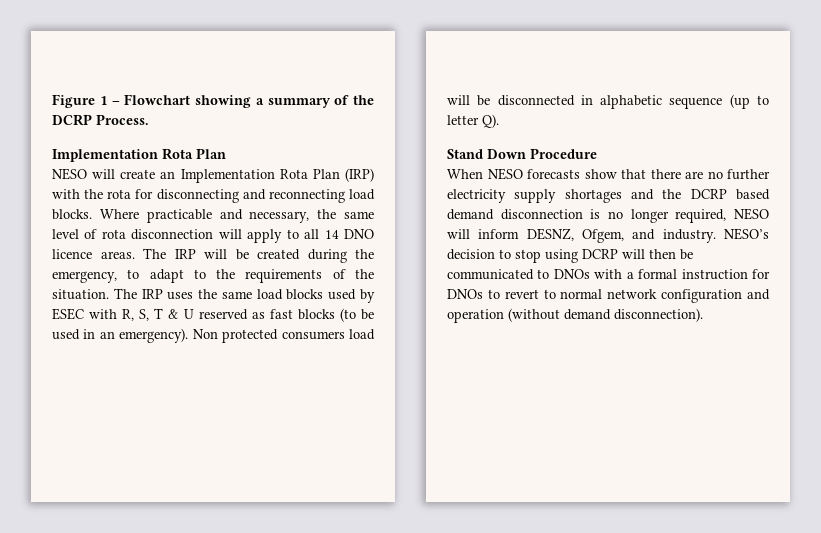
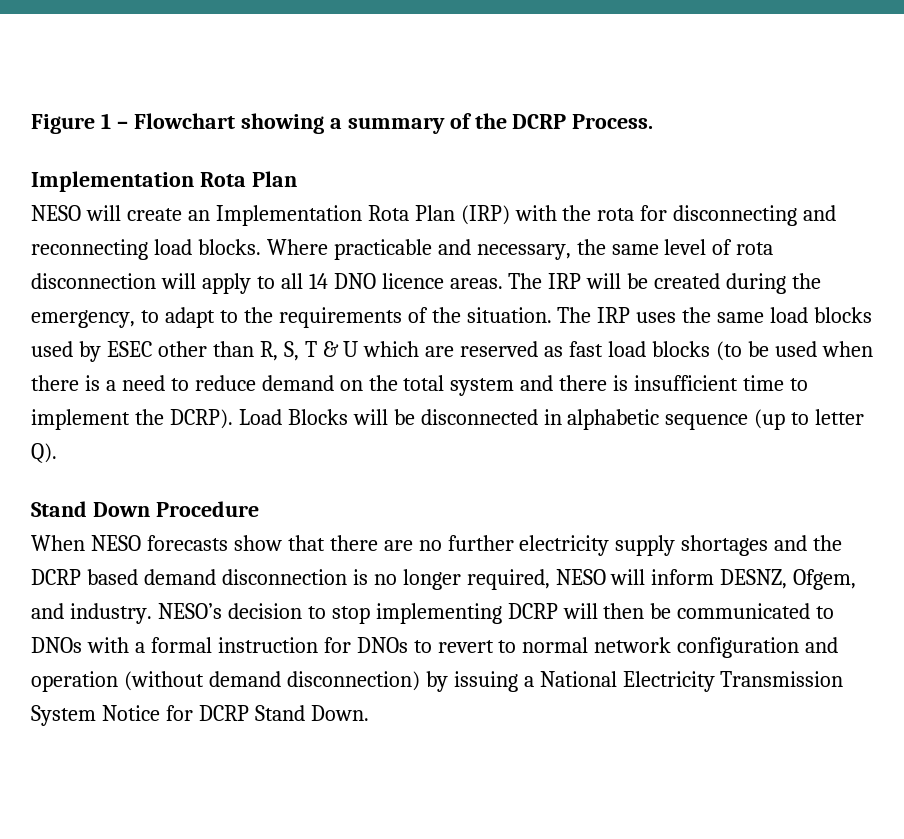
[89,309,118,319] with -> [157,341,254,357] other than
(194, 314) none -> [363,341,455,357] which are
(293, 314) none -> [608,341,647,357] load
[83,328,375,343] in an emergency). Non protected consumers load -> [821,341,873,357] [31,375,809,396] [31,409,348,430] when there is a need to reduce demand on the total system and there is insufficient time to implement the DCRP). Load Blocks
[545,249,578,263] using -> [375,603,502,624] implementing
[614,308,703,322] disconnection). -> [286,671,844,692] [31,705,369,726] disconnection) by issuing a National Electricity Transmission System Notice for DCRP Stand Down.

